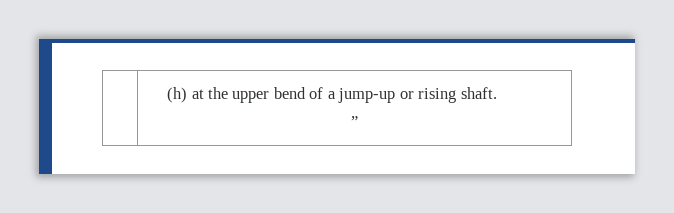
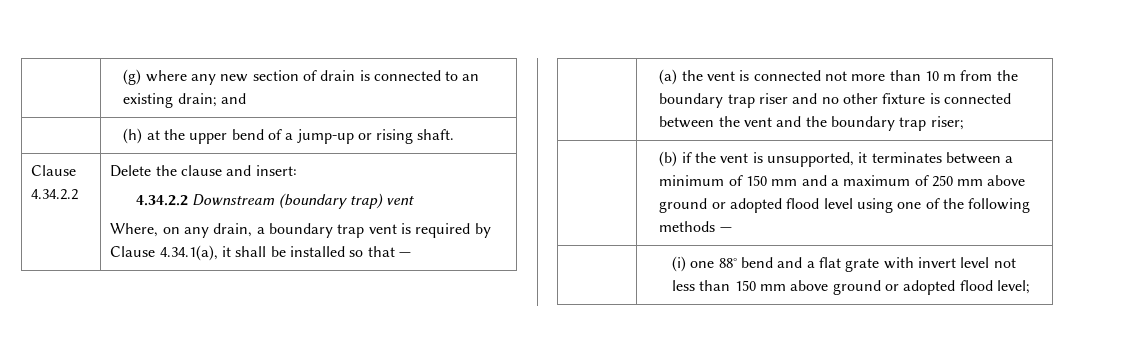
(167, 95) none -> [123,69,480,85] [123,93,246,108] | (g) where any new section of drain is connected to an existing drain; and //
[351,116,358,127] // ” -> [31,165,77,176] [31,189,79,200] [110,165,297,177] [136,193,415,209] [110,223,491,238] [110,245,411,261] [659,69,1018,85] [659,93,1011,108] [659,116,964,131] [659,151,1014,167] [659,175,1026,187] [659,198,1031,213] [659,221,732,232] [672,256,1016,272] [672,280,1031,295] // Clause 4.34.2.2 | Delete the clause and insert: // 4.34.2.2 Downstream (boundary trap) vent // Where, on any drain, a boundary trap vent is required by Clause 4.34.1(a), it shall be installed so that — // | (a) the vent is connected not more than 10 m from the boundary trap riser and no other fixture is connected between the vent and the boundary trap riser; // | (b) if the vent is unsupported, it terminates between a minimum of 150 mm and a maximum of 250 mm above ground or adopted flood level using one of the following methods — // | (i) one 88° bend and a flat grate with invert level not less than 150 mm above ground or adopted flood level;

